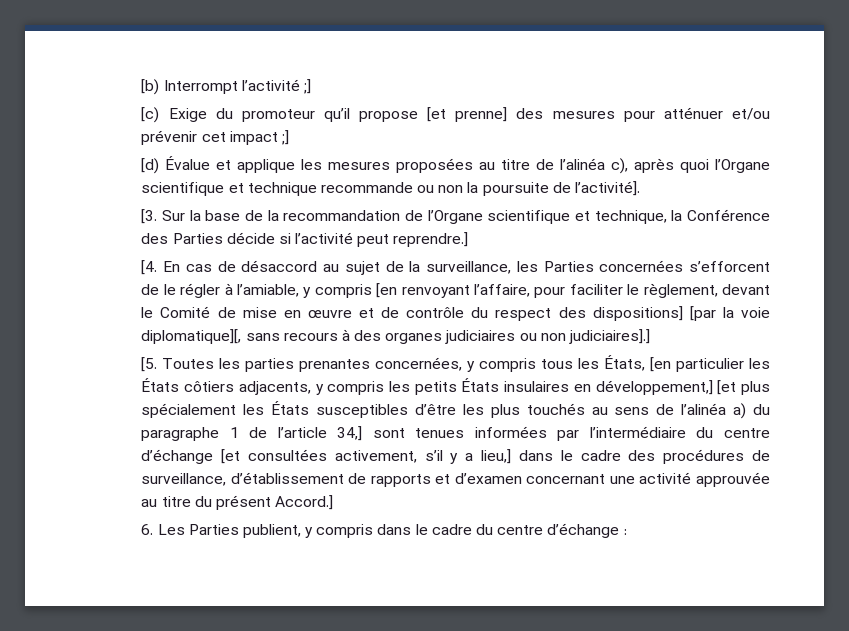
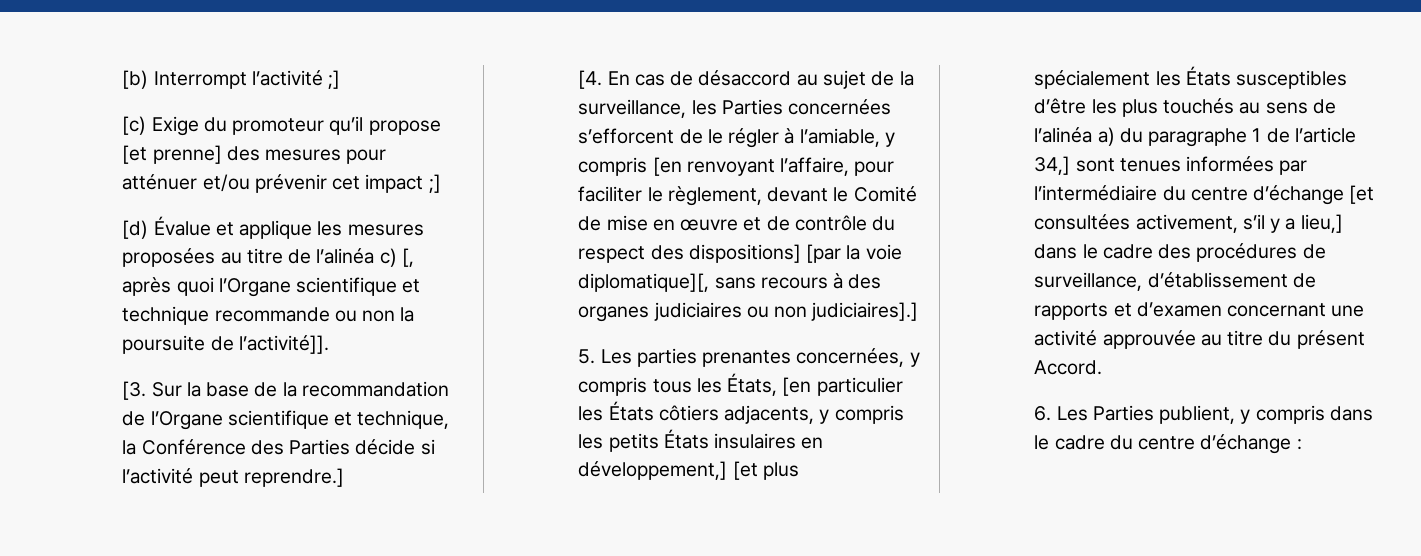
[611,158,629,174] c), -> [379,248,414,267] c) [,
[575,181,641,196] l’activité]. -> [238,335,329,354] l’activité]].
[141,357,241,372] [5. Toutes les -> [578,349,632,364] 5. Les
[275,495,334,510] Accord.] -> [1034,360,1103,375] Accord.

